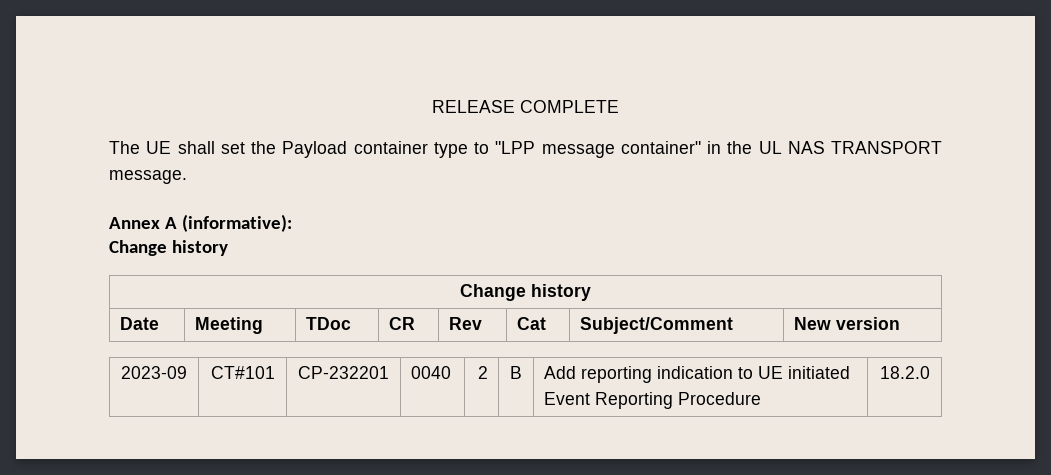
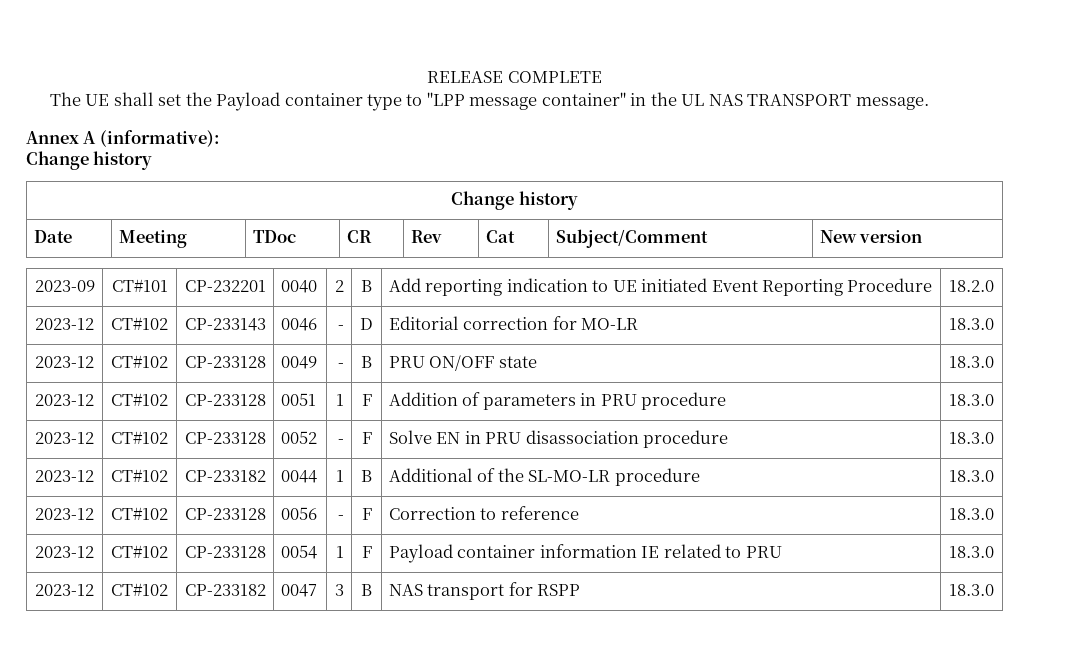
(930, 372) none -> [35,318,94,330] [111,317,168,330] [184,318,266,331] [280,318,317,331] [338,325,345,330] [360,318,373,330] [388,316,639,330] [949,318,994,330] [35,356,94,368] [111,355,168,368] [184,356,266,368] [280,356,317,369] [338,363,345,368] [361,356,372,368] [388,355,537,371] [949,356,994,368] [35,394,94,406] [111,393,168,406] [184,394,266,406] [280,393,316,406] [336,394,345,406] [361,394,372,406] [388,392,727,410] [949,394,994,406] [35,432,94,444] [111,431,168,444] [184,432,266,444] [280,431,317,444] [338,439,345,444] [361,432,372,444] [388,430,729,448] [949,432,994,444] [35,470,94,482] [111,469,168,482] [184,470,266,482] [280,470,317,483] [336,470,345,482] [361,470,372,482] [388,468,700,486] [949,470,994,482] [35,508,94,520] [111,507,168,520] [184,508,266,520] [280,507,317,520] [338,515,345,520] [361,508,372,520] [388,506,579,520] [949,508,994,520] [35,546,94,558] [111,545,168,558] [184,546,266,558] [280,545,317,559] [336,546,345,558] [361,546,372,558] [388,544,782,563] [949,546,994,558] [35,584,94,596] [111,583,168,596] [184,584,266,596] [280,584,317,597] [335,584,345,596] [361,584,372,596] [388,582,581,600] [949,584,994,596] // 2023-12 | CT#102 | CP-233143 | 0046 | - | D | Editorial correction for MO-LR | 18.3.0 // 2023-12 | CT#102 | CP-233128 | 0049 | - | B | PRU ON/OFF state | 18.3.0 // 2023-12 | CT#102 | CP-233128 | 0051 | 1 | F | Addition of parameters in PRU procedure | 18.3.0 // 2023-12 | CT#102 | CP-233128 | 0052 | - | F | Solve EN in PRU disassociation procedure | 18.3.0 // 2023-12 | CT#102 | CP-233182 | 0044 | 1 | B | Additional of the SL-MO-LR procedure | 18.3.0 // 2023-12 | CT#102 | CP-233128 | 0056 | - | F | Correction to reference | 18.3.0 // 2023-12 | CT#102 | CP-233128 | 0054 | 1 | F | Payload container information IE related to PRU | 18.3.0 // 2023-12 | CT#102 | CP-233182 | 0047 | 3 | B | NAS transport for RSPP | 18.3.0

